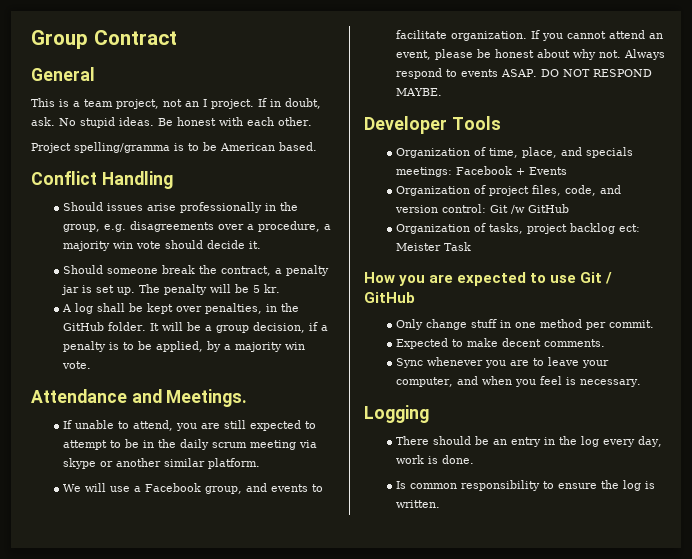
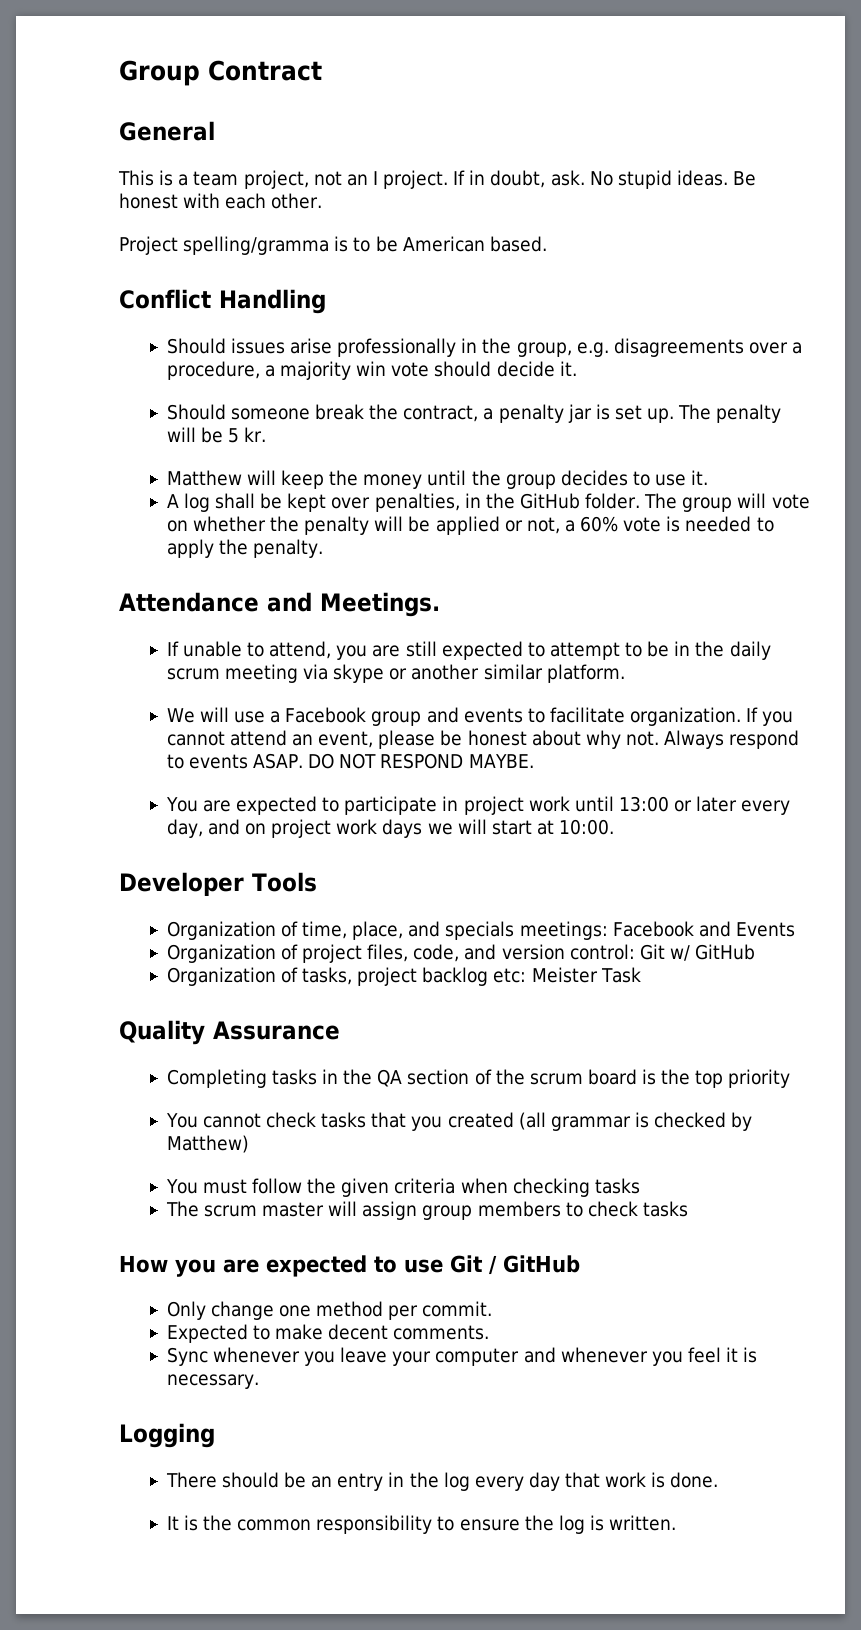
(281, 288) none -> [166,470,709,489] // Matthew will keep the money until the group decides to use it.
[150,322,329,333] [63,341,306,352] [62,361,92,369] It will be a group decision, if a penalty is to be applied, by a majority win vote. -> [644,493,810,512] [166,516,774,535] [166,539,324,558] The group will vote on whether the penalty will be applied or not, a 60% vote is needed to apply the penalty.
[205,486,243,494] group, -> [371,711,422,726] group
(443, 92) none -> [165,796,791,815] [166,819,615,838] // You are expected to participate in project work until 13:00 or later every day, and on project work days we will start at 10:00.
[516,168,526,175] + -> [698,921,731,937] and
[511,205,526,214] /w -> [669,945,690,961] w/
[619,224,641,232] ect: -> [493,968,527,983] etc:
(472, 246) none -> [119,1020,340,1045] [166,1069,791,1088] [165,1112,753,1131] [166,1135,249,1153] [165,1178,640,1197] [165,1201,688,1220] // Quality Assurance // Completing tasks in the QA section of the scrum board is the top priority // You cannot check tasks that you created (all grammar is checked by Matthew) // You must follow the given criteria when checking tasks // The scrum master will assign group members to check tasks
[471,319,512,328] stuff in -> (274, 1310) none
[510,357,610,368] [396,376,513,387] are to leave your computer, and when -> [340,1347,648,1366] leave your computer and whenever
(563, 380) none -> [726,1347,739,1362] it
[638,436,663,447] day, -> [528,1472,601,1491] day that
[396,481,407,489] Is -> [166,1515,233,1531] It is the

